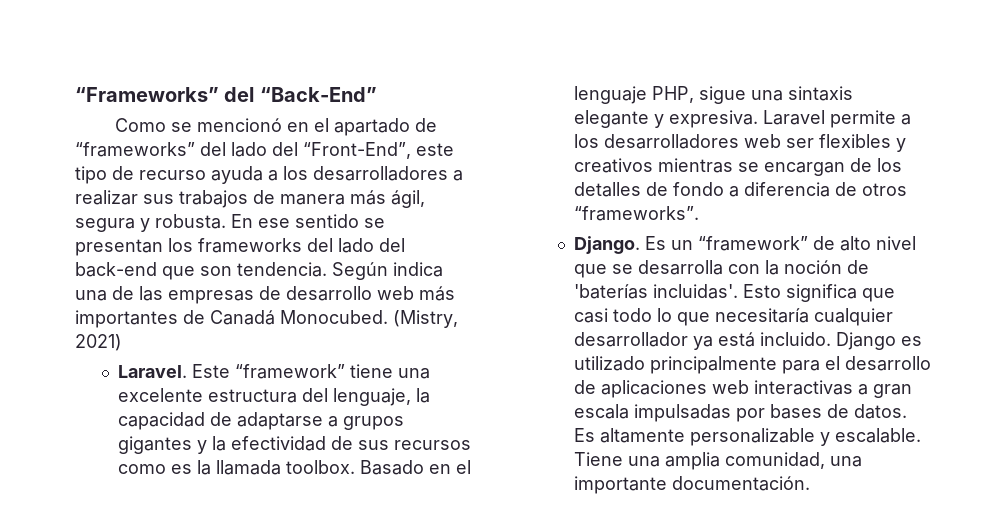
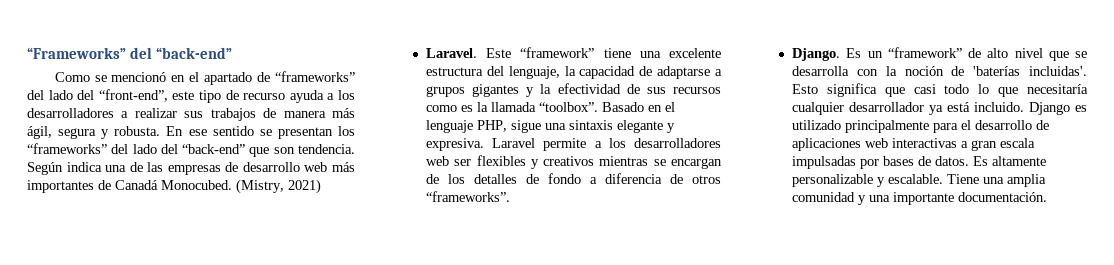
[259,87,377,102] “Back-End” -> [156,47,233,59] “back-end”
[303,142,411,159] “Front-End”, -> [98,89,168,102] “front-end”,
[198,238,405,253] [75,262,157,277] frameworks del lado del back-end -> [27,143,246,154] “frameworks” del lado del “back-end”
[286,460,356,474] toolbox. -> [539,102,599,112] “toolbox”.
[725,452,826,469] comunidad, -> [792,192,867,205] comunidad y

